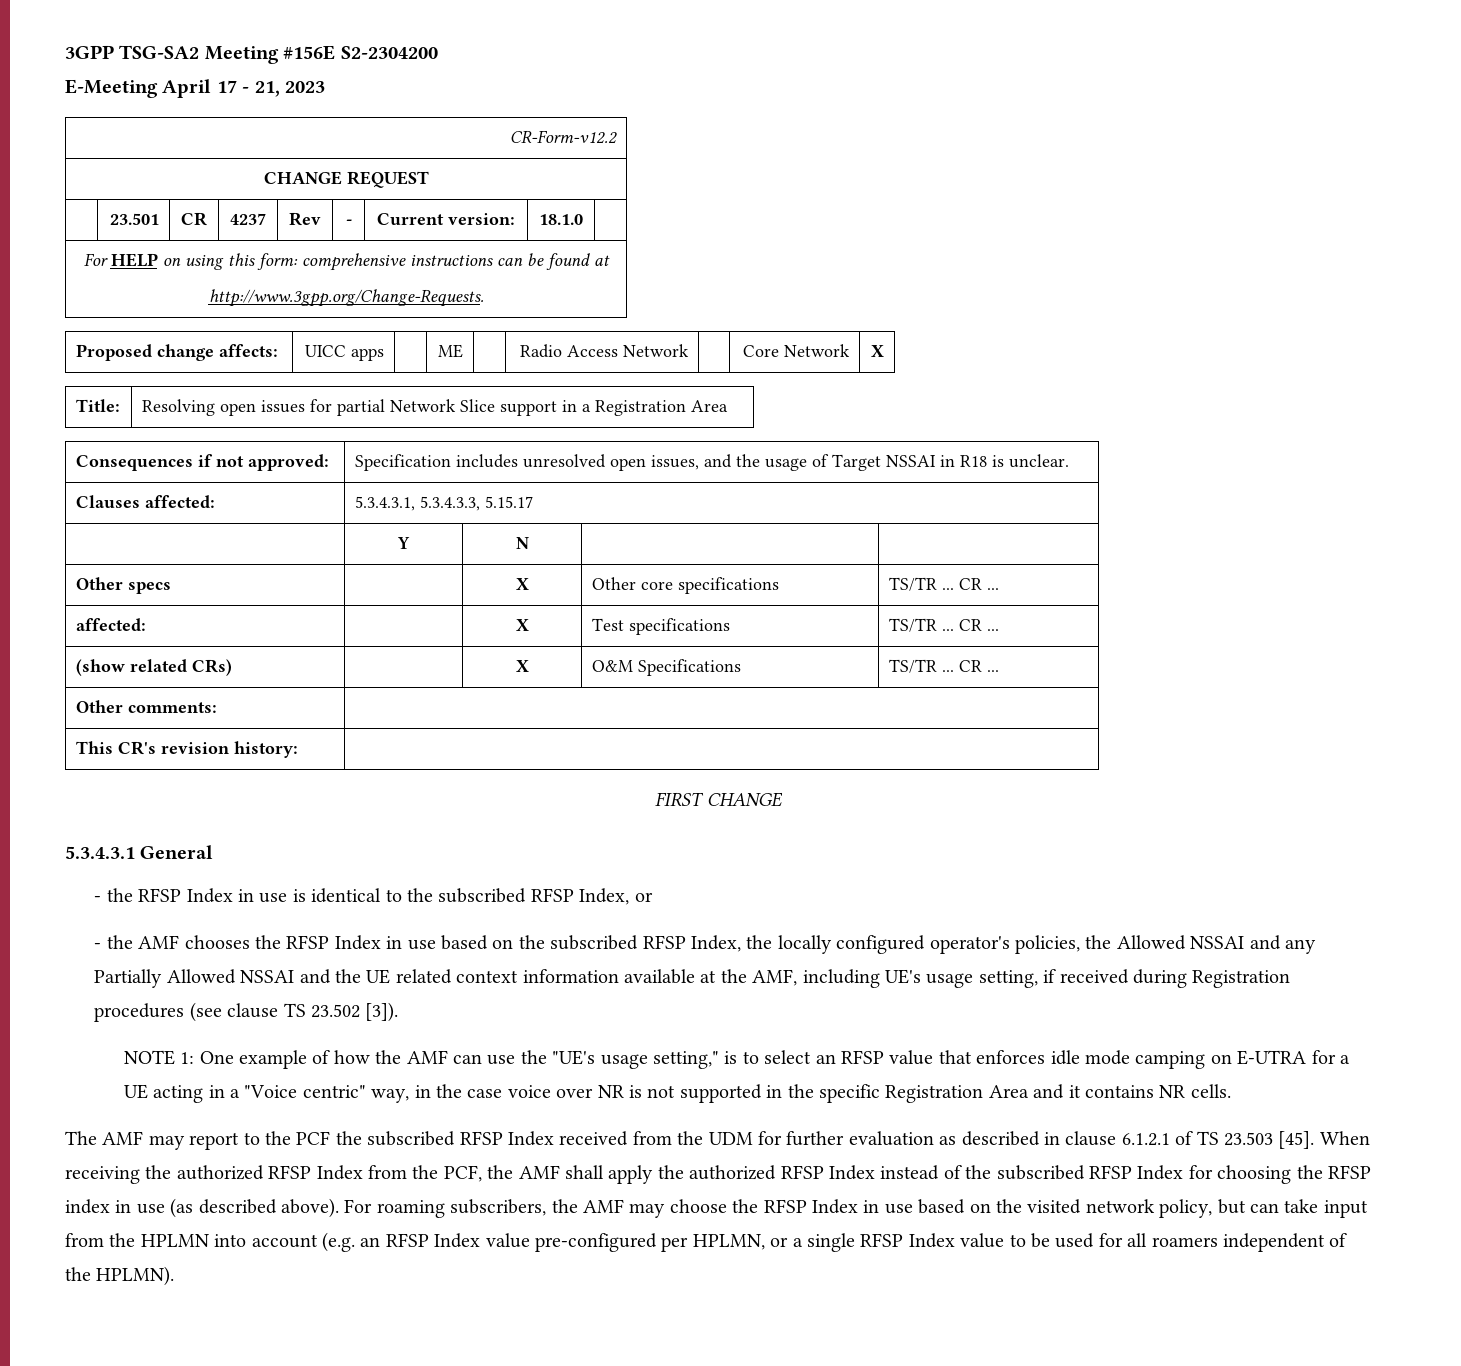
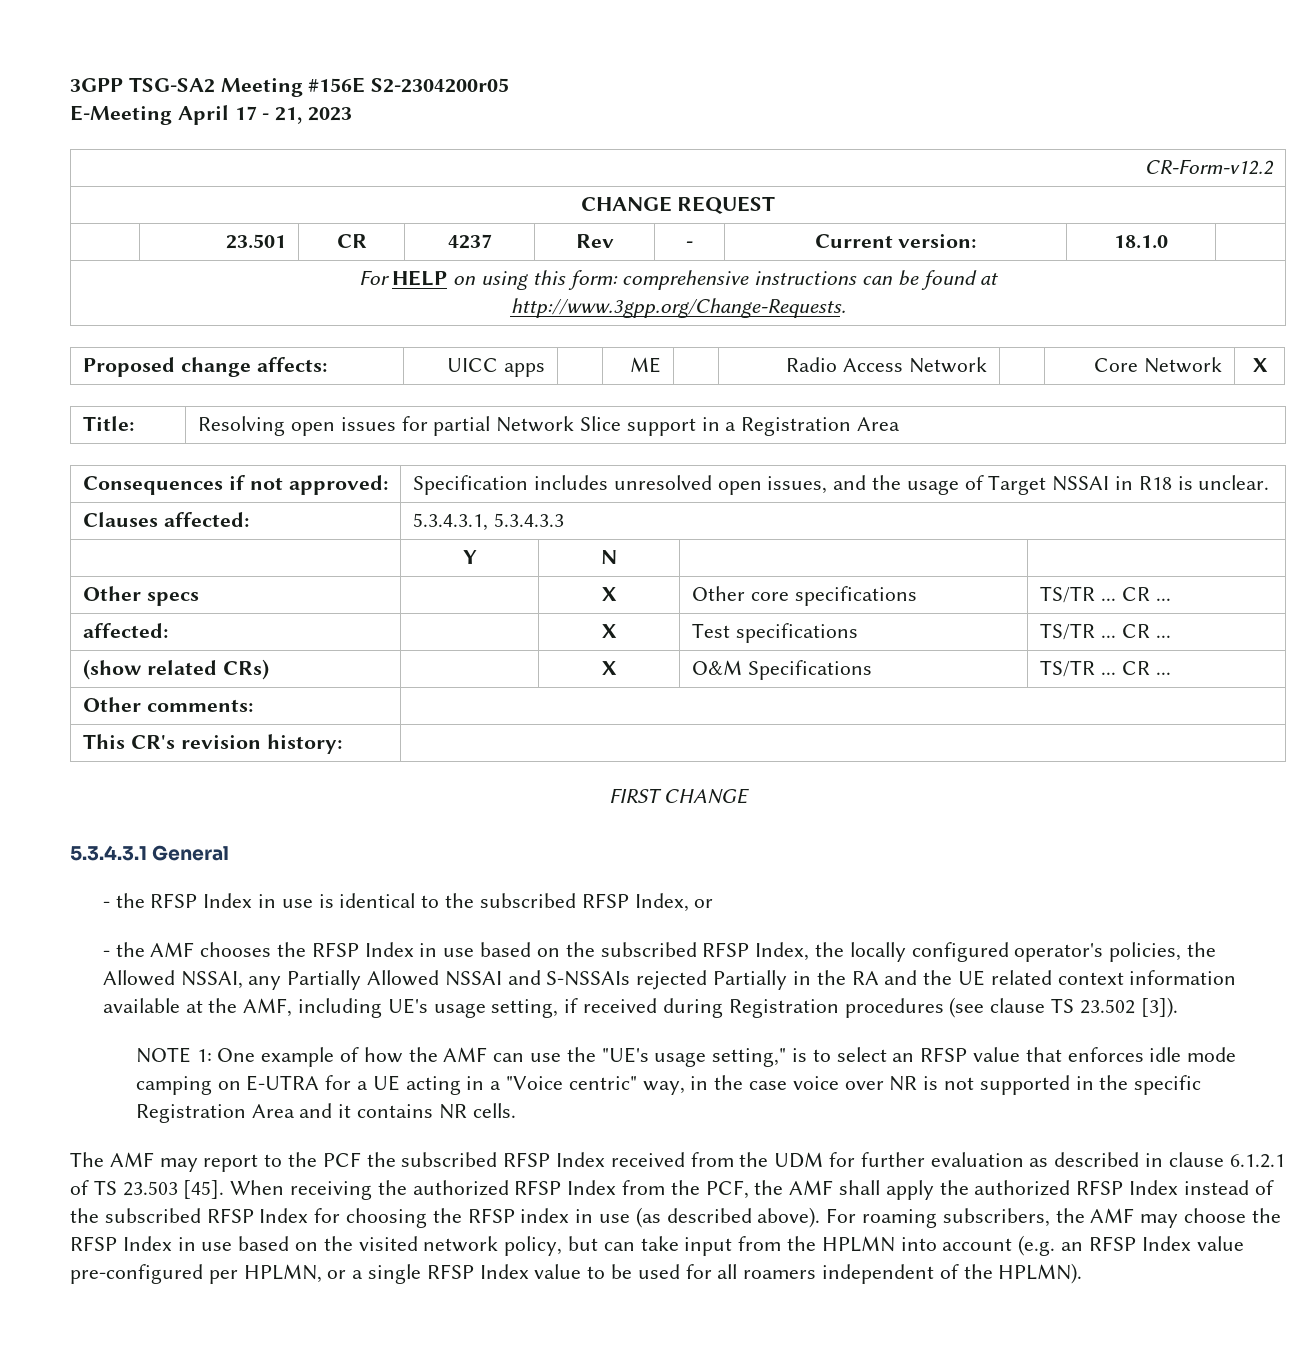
[340,46,438,59] S2-2304200 -> [371,78,510,93] S2-2304200r05
[419,496,533,511] 5.3.4.3.3, 5.15.17 -> [493,513,564,527] 5.3.4.3.3
[1190,935,1281,950] NSSAI and -> [180,971,243,989] NSSAI,
(331, 976) none -> [546,970,918,990] S-NSSAIs rejected Partially in the RA and

